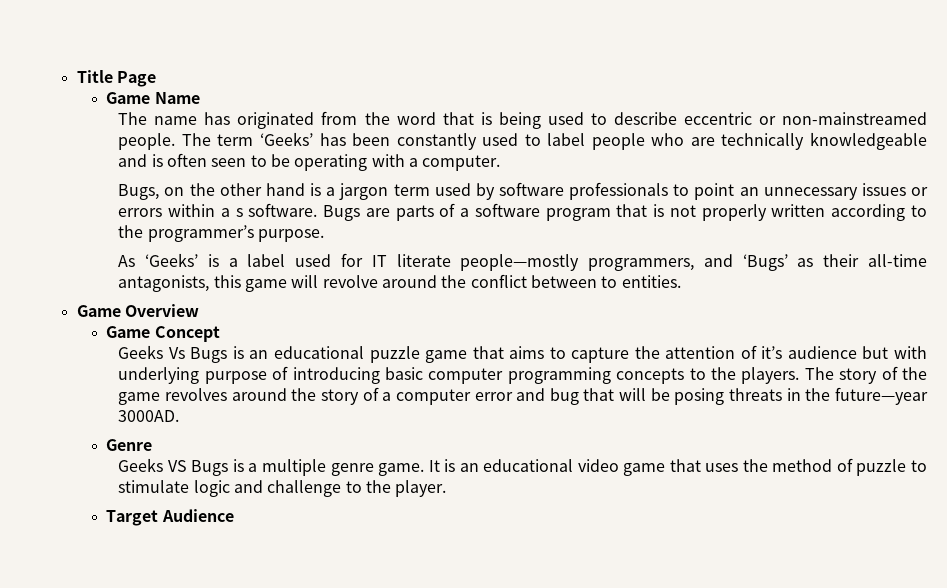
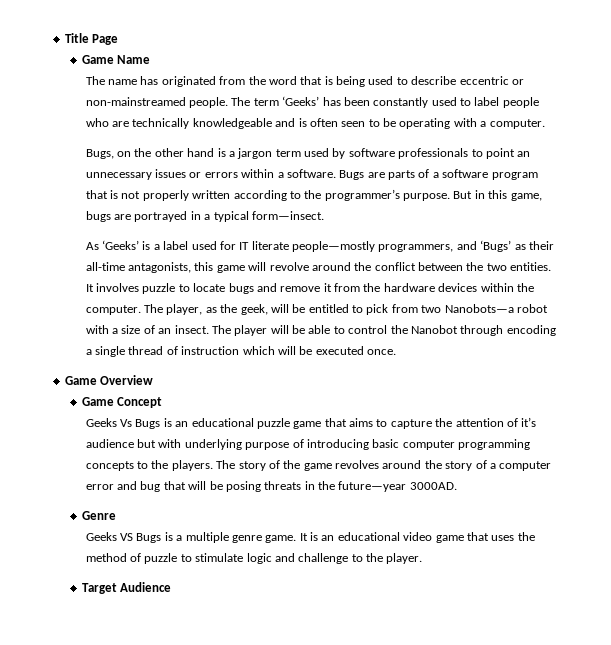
[235,208,243,217] s -> (284, 175) none
(324, 235) none -> [453,190,542,201] [85,211,324,222] But in this game, bugs are portrayed in a typical form—insect.
[601,275,681,288] to entities. -> [466,262,552,271] [85,283,534,294] [85,304,548,315] [85,325,556,336] [85,346,397,357] the two entities. It involves puzzle to locate bugs and remove it from the hardware devices within the computer. The player, as the geek, will be entitled to pick from two Nanobots—a robot with a size of an insect. The player will be able to control the Nanobot through encoding a single thread of instruction which will be executed once.

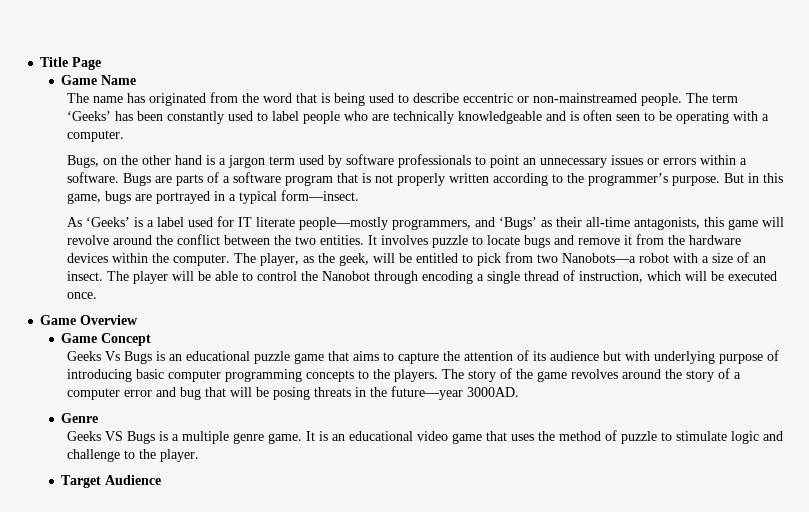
[181,346,240,355] instruction -> [578,271,643,283] instruction,
[521,417,537,427] it’s -> [532,351,546,361] its

